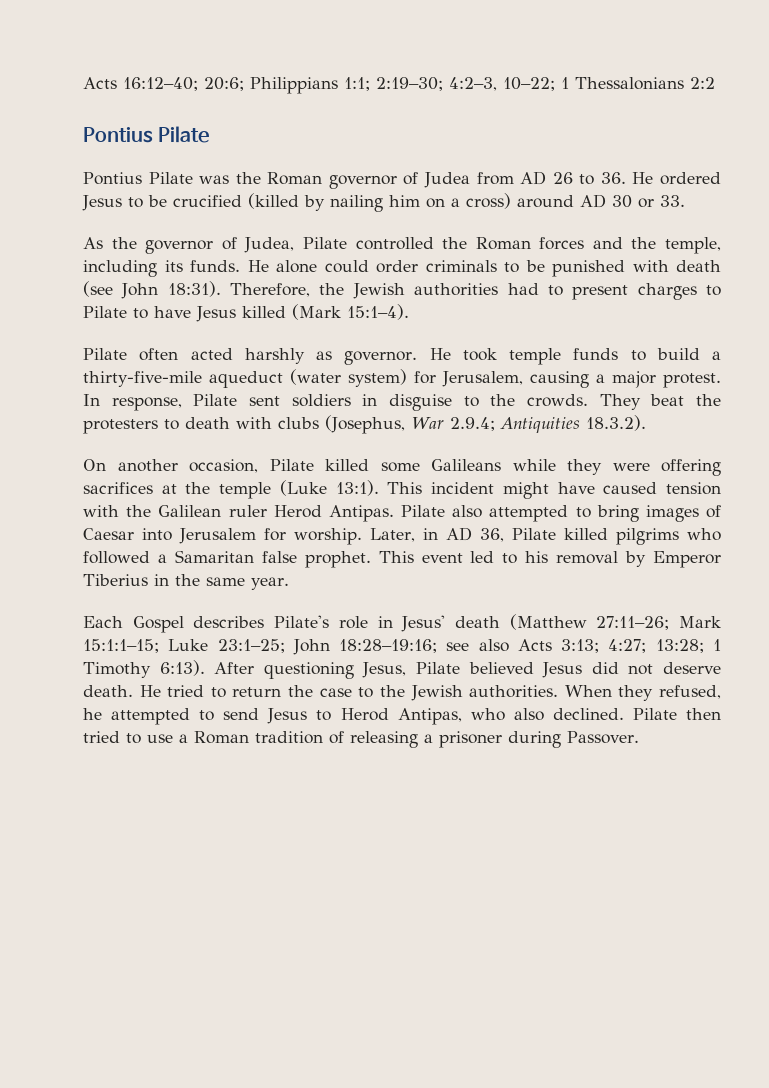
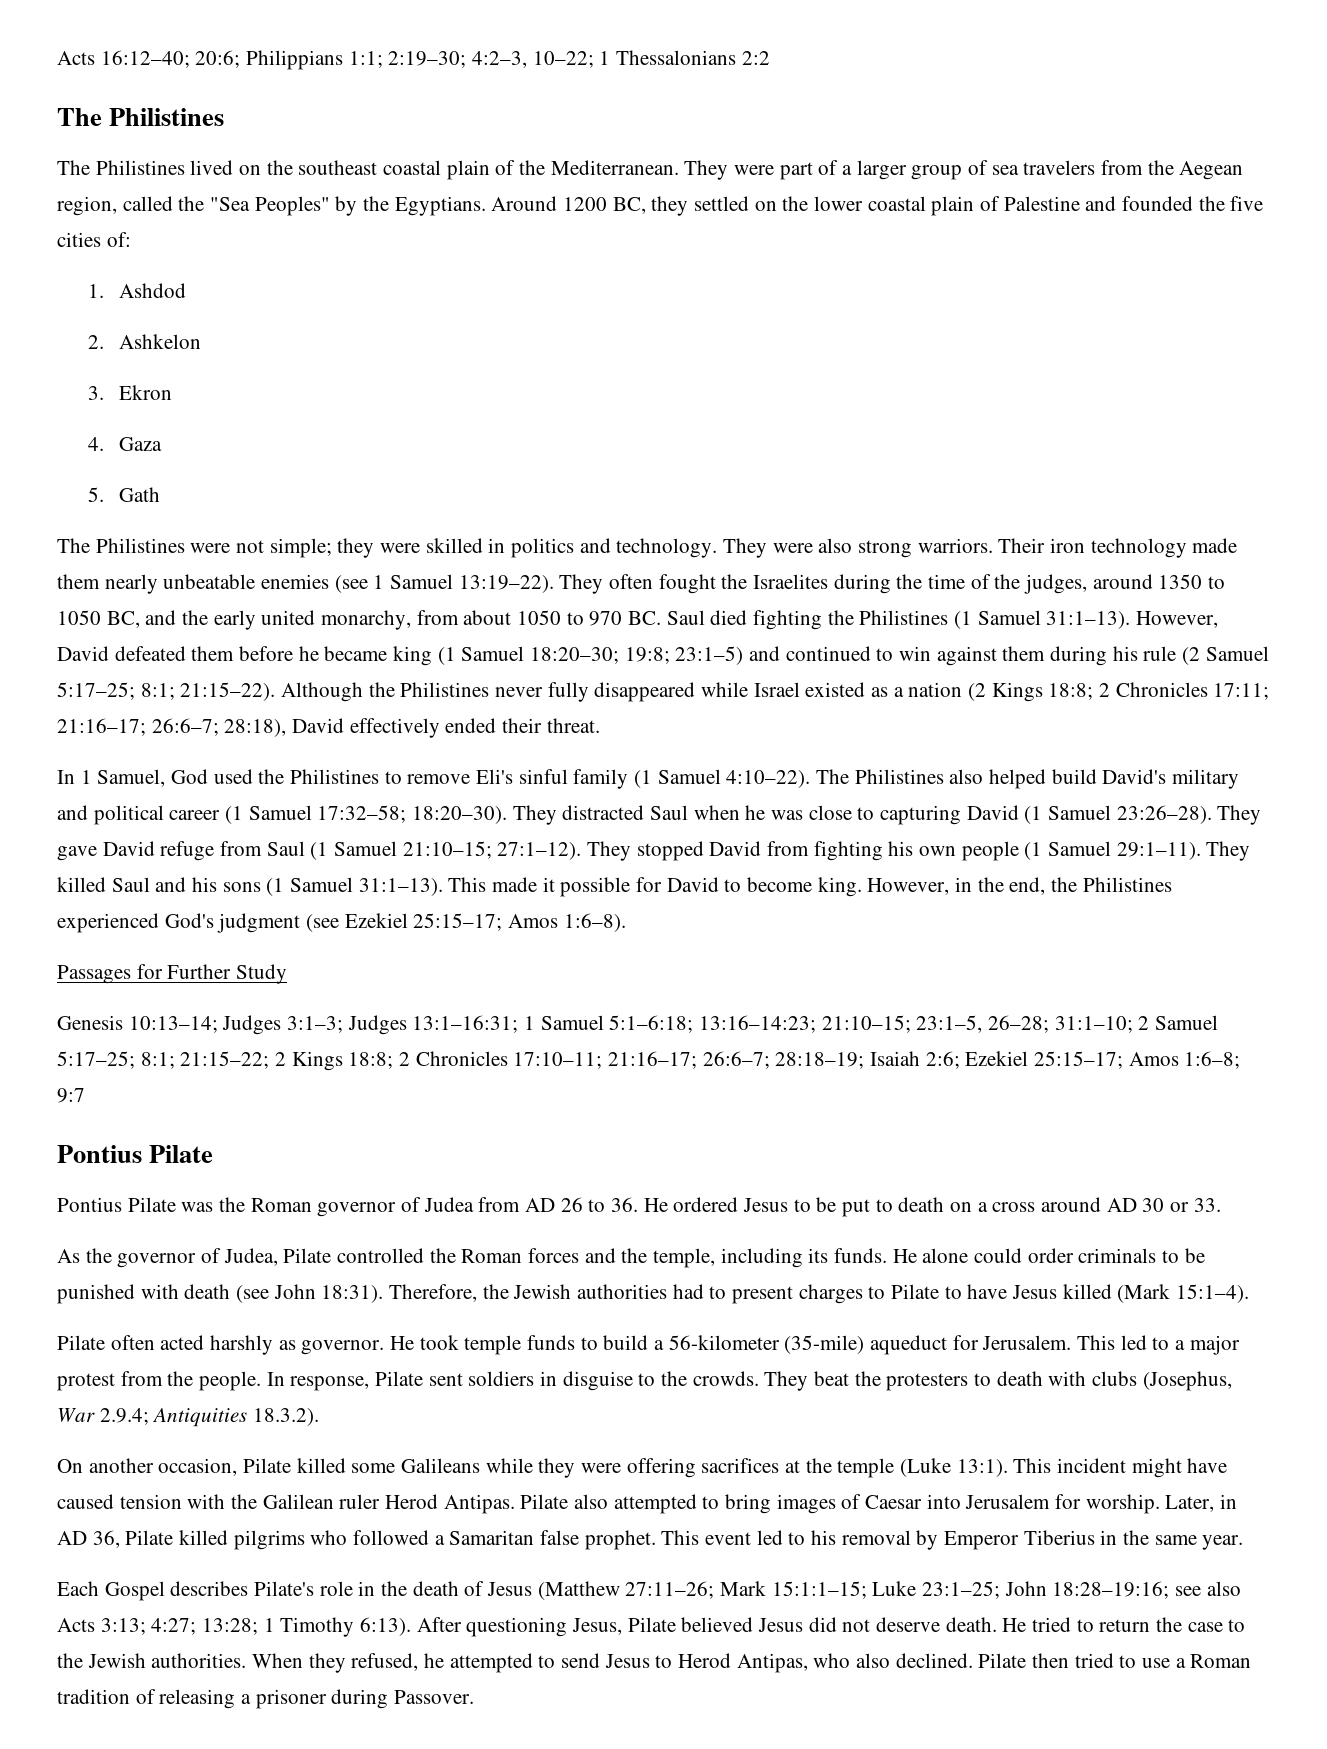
(715, 83) none -> [57,108,225,126] [57,160,1244,180] [57,196,1264,216] [57,232,131,247] [88,283,187,298] [88,334,202,349] [88,385,173,400] [88,437,163,451] [88,487,161,502] [57,538,1238,558] [57,574,1226,594] [57,610,1219,630] [57,646,1269,666] [57,682,1270,702] [57,718,600,738] [57,769,1240,789] [57,805,1262,825] [57,841,1251,861] [57,877,1172,897] [57,913,626,933] [57,964,288,984] [57,1015,1219,1035] [57,1051,1241,1071] [57,1088,85,1103] // The Philistines // The Philistines lived on the southeast coastal plain of the Mediterranean. They were part of a larger group of sea travelers from the Aegean region, called the "Sea Peoples" by the Egyptians. Around 1200 BC, they settled on the lower coastal plain of Palestine and founded the five cities of: // 1. Ashdod // 2. Ashkelon // 3. Ekron // 4. Gaza // 5. Gath // The Philistines were not simple; they were skilled in politics and technology. They were also strong warriors. Their iron technology made them nearly unbeatable enemies (see 1 Samuel 13:19–22). They often fought the Israelites during the time of the judges, around 1350 to 1050 BC, and the early united monarchy, from about 1050 to 970 BC. Saul died fighting the Philistines (1 Samuel 31:1–13). However, David defeated them before he became king (1 Samuel 18:20–30; 19:8; 23:1–5) and continued to win against them during his rule (2 Samuel 5:17–25; 8:1; 21:15–22). Although the Philistines never fully disappeared while Israel existed as a nation (2 Kings 18:8; 2 Chronicles 17:11; 21:16–17; 26:6–7; 28:18), David effectively ended their threat. // In 1 Samuel, God used the Philistines to remove Eli's sinful family (1 Samuel 4:10–22). The Philistines also helped build David's military and political career (1 Samuel 17:32–58; 18:20–30). They distracted Saul when he was close to capturing David (1 Samuel 23:26–28). They gave David refuge from Saul (1 Samuel 21:10–15; 27:1–12). They stopped David from fighting his own people (1 Samuel 29:1–11). They killed Saul and his sons (1 Samuel 31:1–13). This made it possible for David to become king. However, in the end, the Philistines experienced God's judgment (see Ezekiel 25:15–17; Amos 1:6–8). // Passages for Further Study // Genesis 10:13–14; Judges 3:1–3; Judges 13:1–16:31; 1 Samuel 5:1–6:18; 13:16–14:23; 21:10–15; 23:1–5, 26–28; 31:1–10; 2 Samuel 5:17–25; 8:1; 21:15–22; 2 Kings 18:8; 2 Chronicles 17:10–11; 21:16–17; 26:6–7; 28:18–19; Isaiah 2:6; Ezekiel 25:15–17; Amos 1:6–8; 9:7
[173,193,420,212] crucified (killed by nailing him -> [842,1197,945,1217] put to death
[466,193,511,209] cross) -> [992,1202,1036,1212] cross
[83,369,721,388] thirty-five-mile aqueduct (water system) for Jerusalem, causing a major protest. -> [668,1335,1240,1355] [57,1371,262,1391] 56-kilometer (35-mile) aqueduct for Jerusalem. This led to a major protest from the people.
[401,615,500,632] Jesus' death -> [381,1581,533,1596] the death of Jesus

